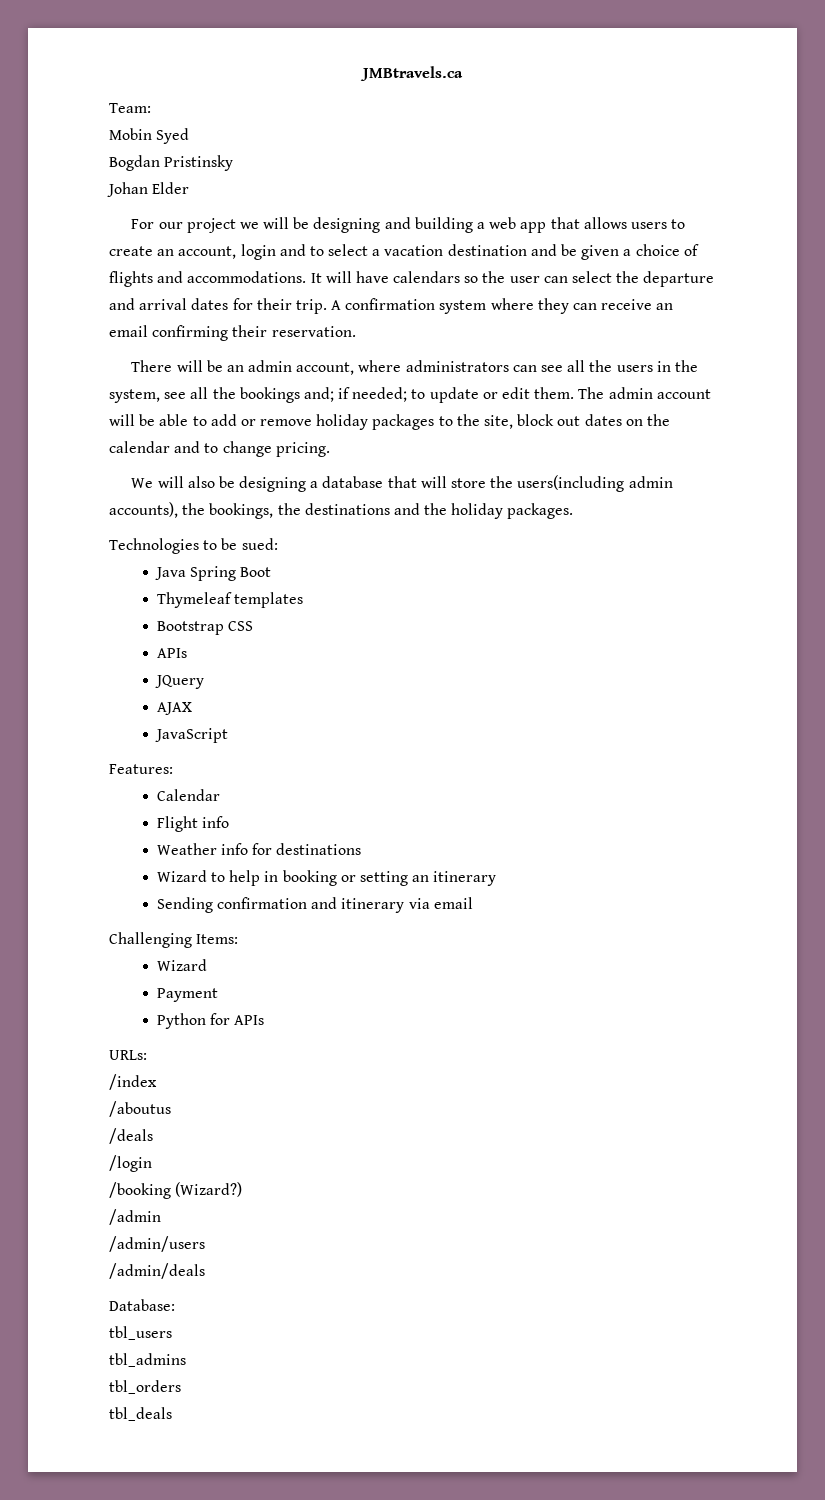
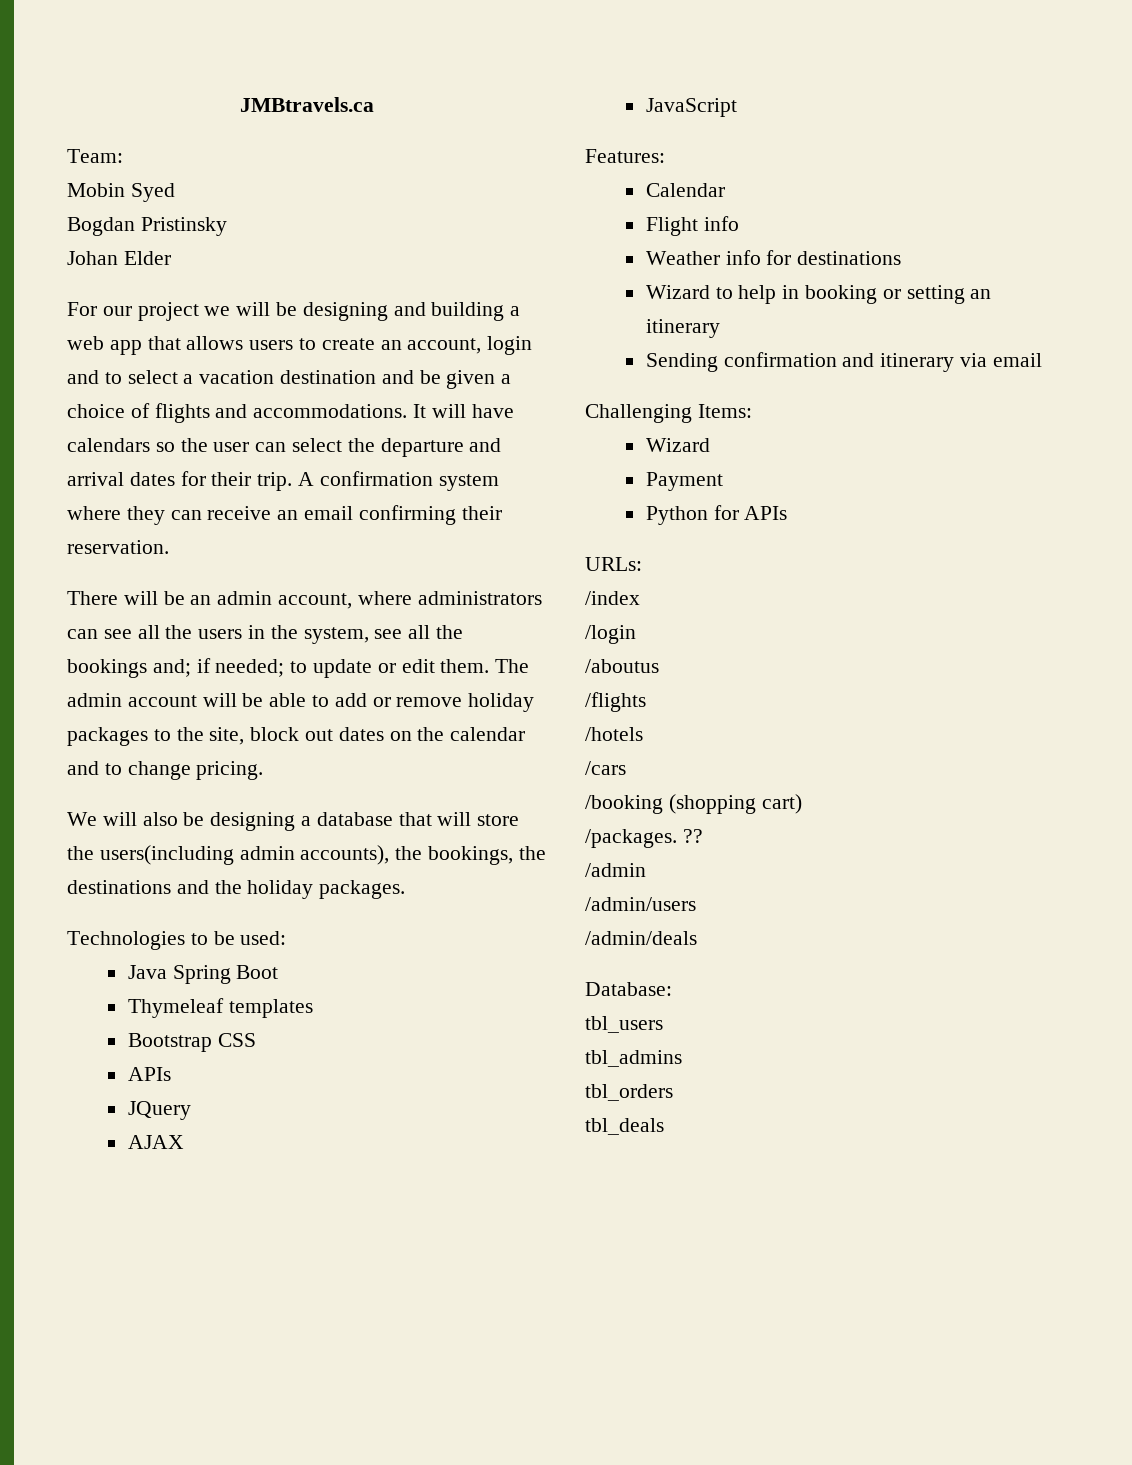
[241,538,278,550] sued: -> [240,931,287,945] used:
(157, 1082) none -> [585,625,636,644] // /login
[109,1128,153,1144] [109,1155,152,1172] [109,1182,243,1199] /deals // /login // /booking (Wizard?) -> [585,692,646,712] [585,727,643,741] [585,761,626,775] [585,794,802,814] [585,829,703,848] /flights // /hotels // /cars // /booking (shopping cart) // /packages. ??

